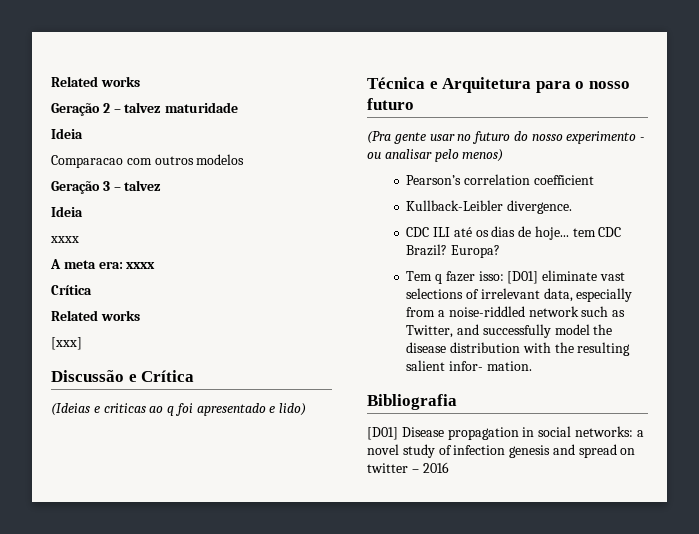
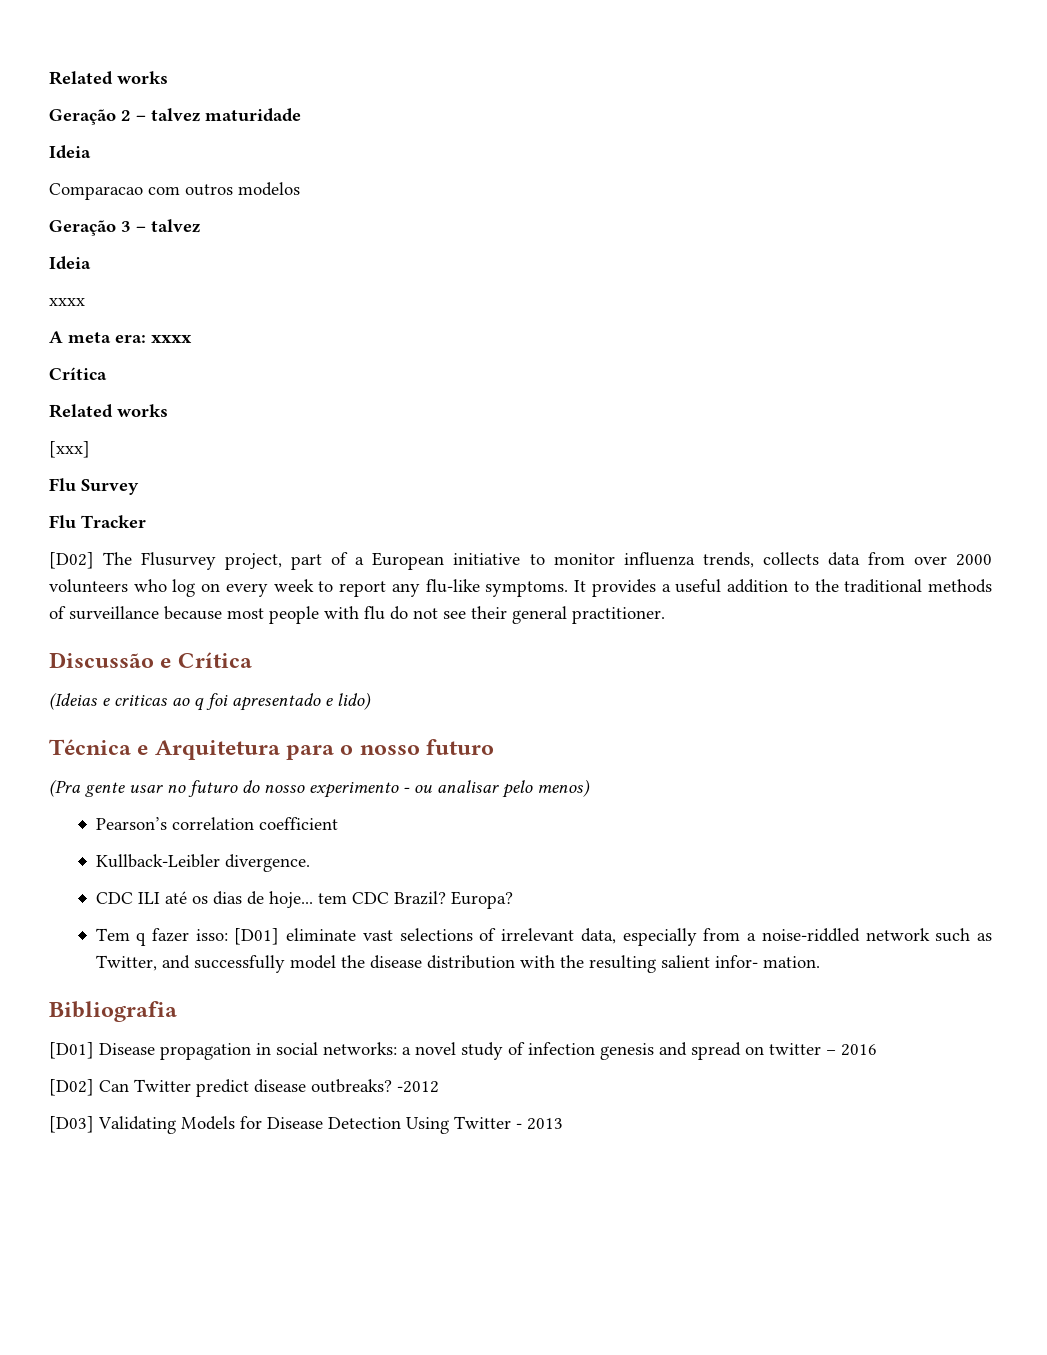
(82, 343) none -> [49,478,139,495] [49,515,146,529] [49,552,992,570] [49,579,992,597] [49,606,665,624] // Flu Survey // Flu Tracker // [D02] The Flusurvey project, part of a European initiative to monitor influenza trends, collects data from over 2000 volunteers who log on every week to report any flu-like symptoms. It provides a useful addition to the traditional methods of surveillance because most people with flu do not see their general practitioner.
(449, 467) none -> [49,1079,439,1097] [49,1116,563,1134] // [D02] Can Twitter predict disease outbreaks? -2012 // [D03] Validating Models for Disease Detection Using Twitter - 2013

